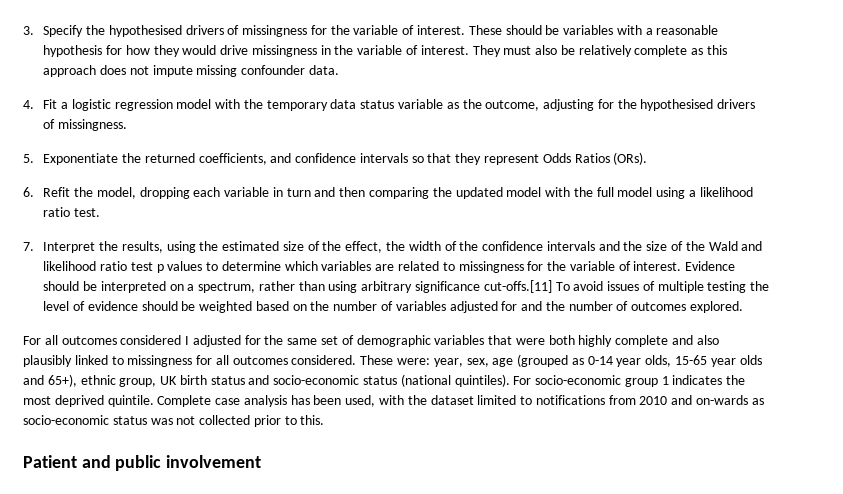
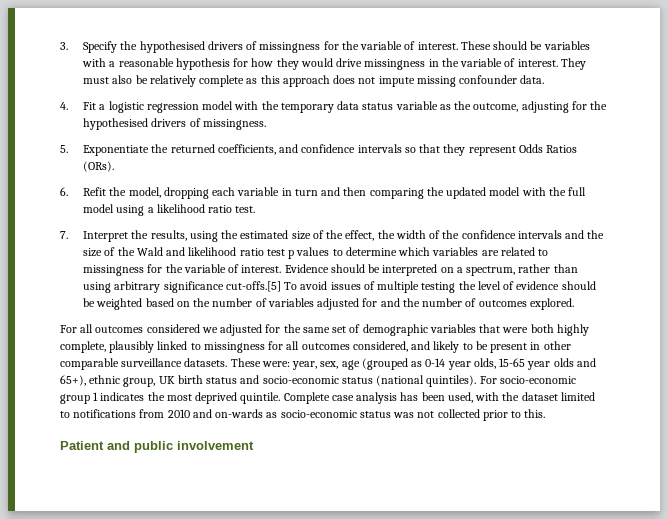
[483,280,552,293] cut-offs.[11] -> [225,281,281,292] cut-offs.[5]
[185,336,190,345] I -> [201,327,218,333] we
[615,335,719,347] complete and also -> [60,341,106,353] complete,
[291,355,357,365] considered. -> [352,341,571,353] [60,358,228,370] considered, and likely to be present in other comparable surveillance datasets.

